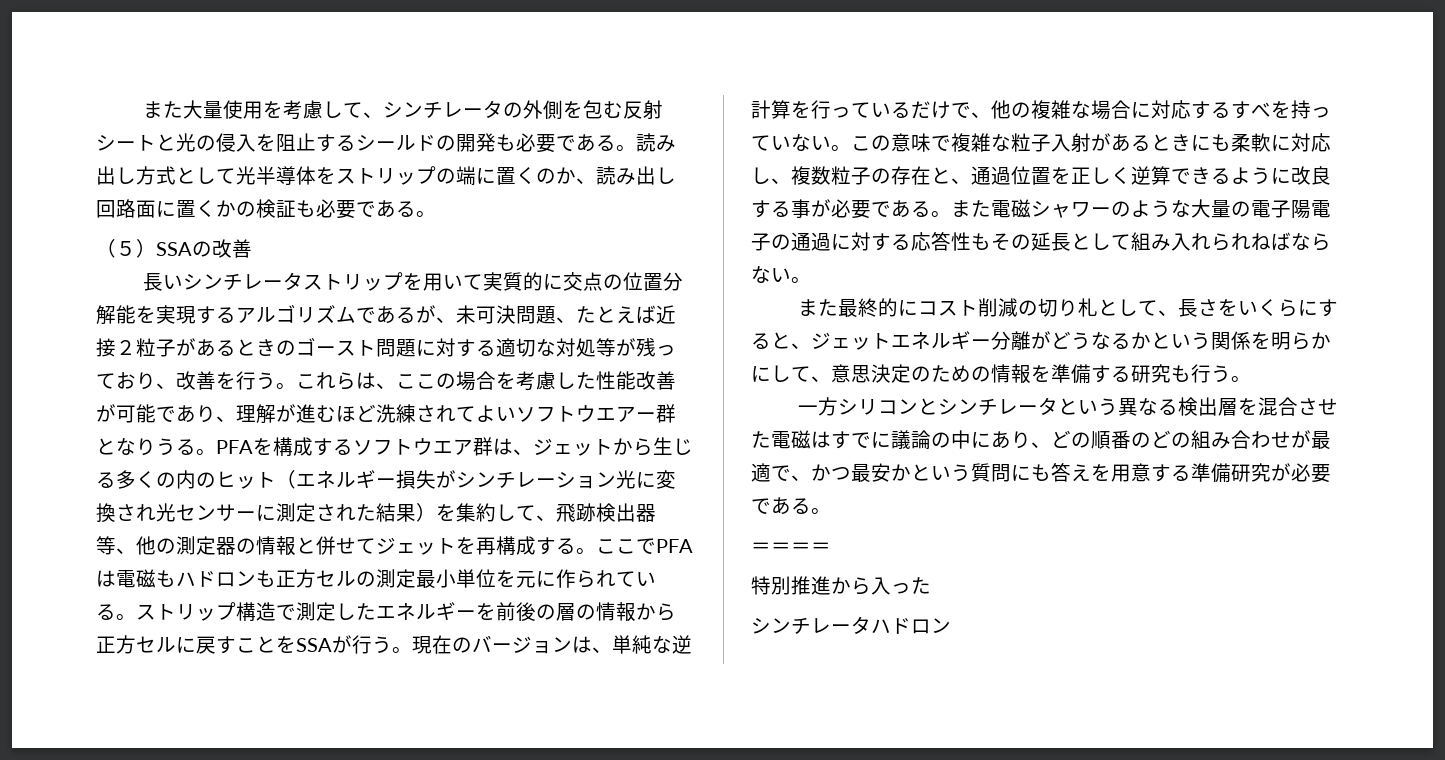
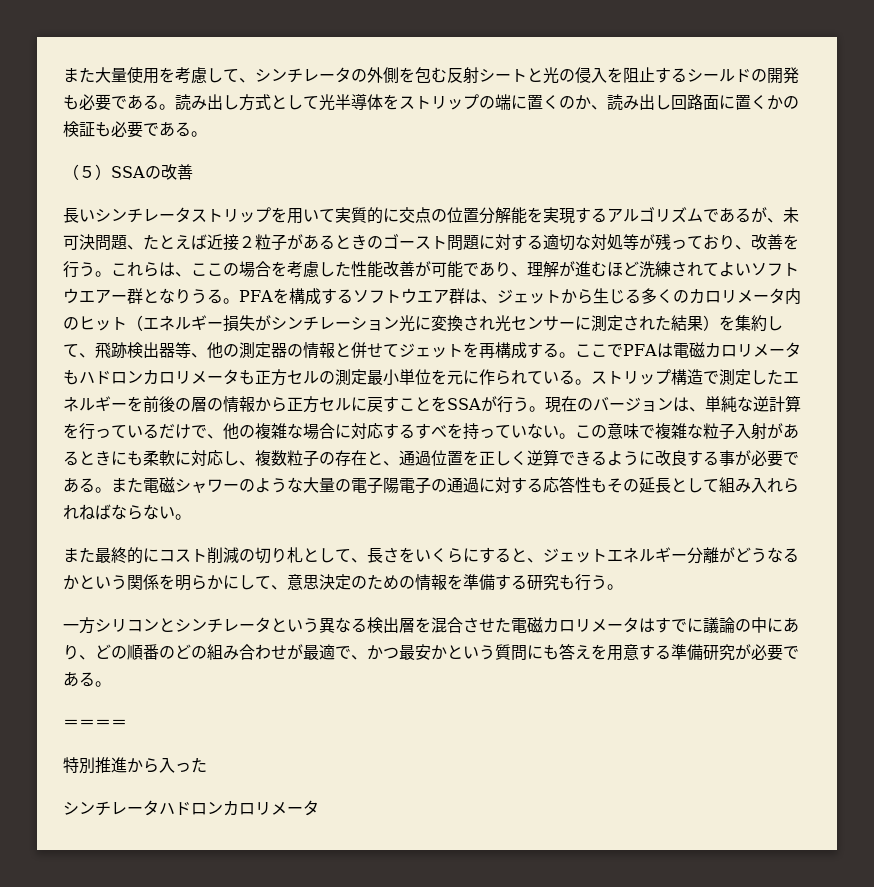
(176, 480) none -> [688,288,785,304] カロリメータ
[156,570,256,587] もハドロン -> [704,342,801,358] [63,369,239,385] カロリメータもハドロンカロリメータ
(811, 439) none -> [543,617,639,633] カロリメータ
(951, 625) none -> [223,800,319,816] カロリメータ

